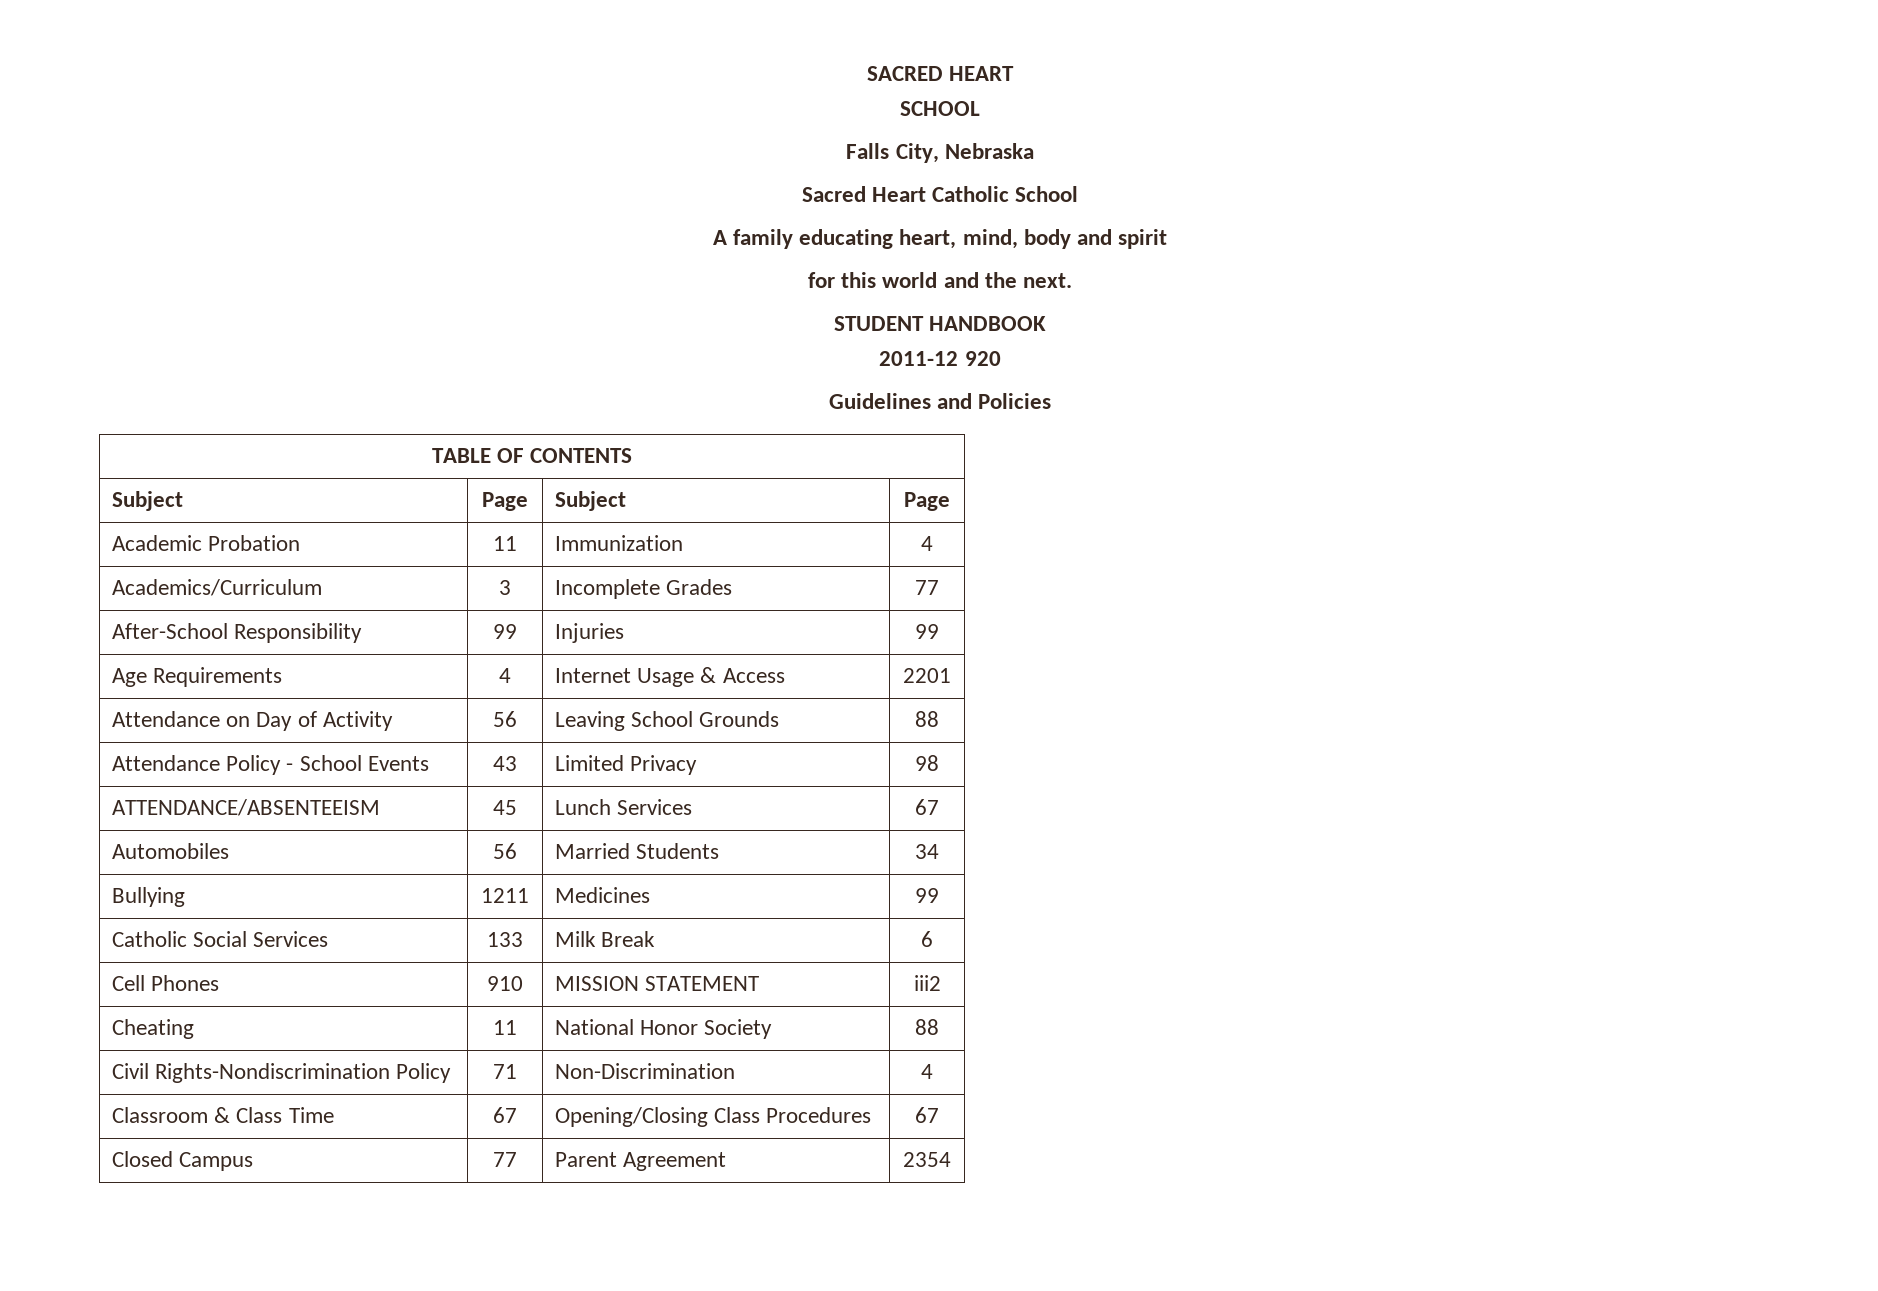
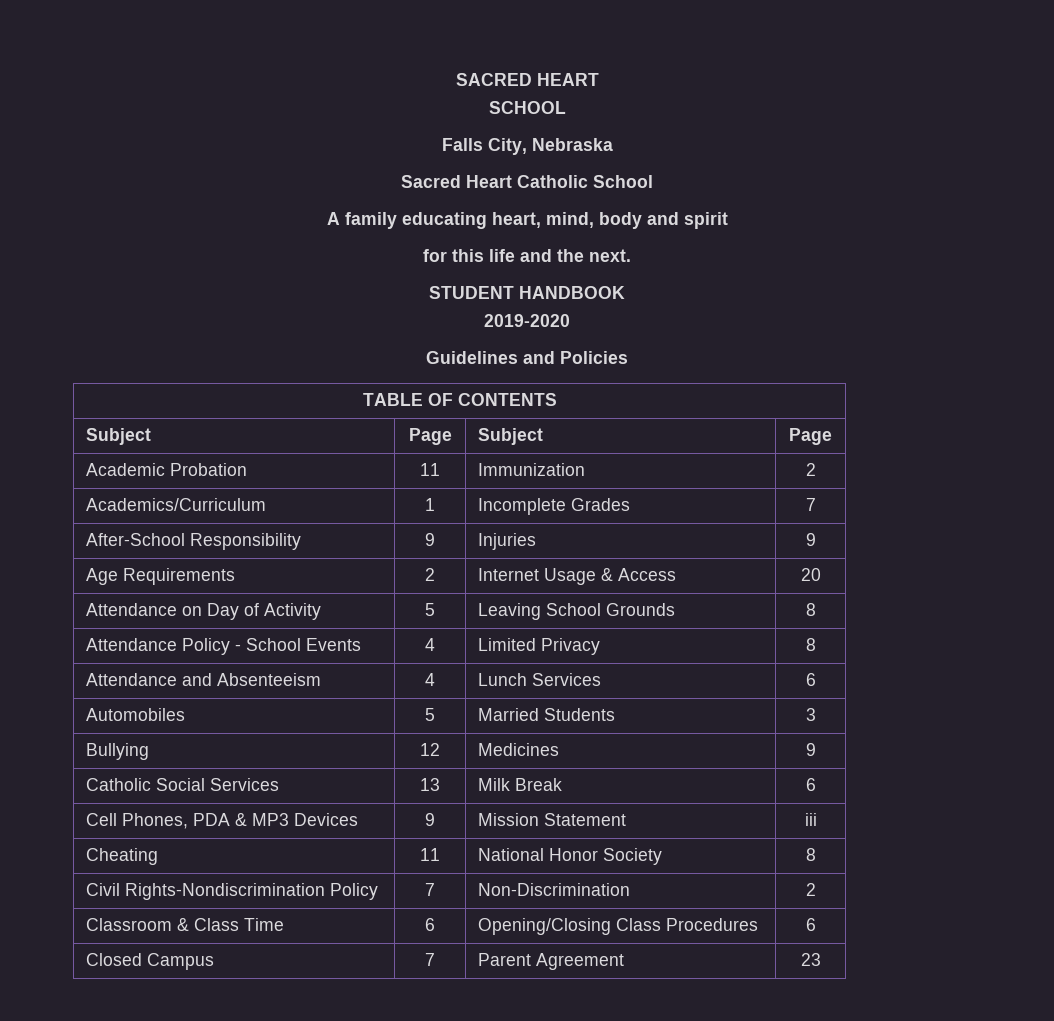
[882,272,938,288] world -> [489,249,515,262] life
[879,351,1001,366] 2011-12 920 -> [484,314,570,327] 2019-2020
[921,536,933,551] 4 -> [805,463,816,476] 2
[499,580,511,595] 3 -> [425,498,435,511] 1
[915,580,939,595] 77 -> [805,498,816,511] 7
[493,624,517,639] 99 -> [425,533,435,546] 9
[915,624,939,639] 99 -> [805,533,816,546] 9
[499,668,511,683] 4 -> [425,568,435,581] 2
[903,668,951,683] 2201 -> [800,568,821,581] 20
[493,711,517,727] 56 -> [425,603,435,616] 5
[915,711,939,727] 88 -> [805,603,816,616] 8
[493,756,517,771] 43 -> [425,638,435,651] 4
[915,755,939,771] [111,799,380,816] [493,800,517,815] 98 // ATTENDANCE/ABSENTEEISM | 45 -> [805,638,816,651] [86,673,322,686] [425,673,435,686] 8 // Attendance and Absenteeism | 4
[915,799,939,815] 67 -> [805,673,816,686] 6
[493,843,517,859] 56 -> [425,708,435,721] 5
[915,844,939,859] 34 -> [805,708,816,721] 3
[481,888,529,903] 1211 -> [420,743,440,756] 12
[915,888,939,903] 99 -> [805,743,816,756] 9
[487,932,523,947] 133 -> [420,778,440,791] 13
[151,975,220,991] [487,976,523,991] [554,976,760,991] [913,975,941,991] Phones | 910 | MISSION STATEMENT | iii2 -> [122,813,359,829] [425,813,435,826] [478,813,627,826] [804,813,817,826] Phones, PDA & MP3 Devices | 9 | Mission Statement | iii
[915,1019,939,1035] 88 -> [805,848,816,861] 8
[493,1064,517,1079] 71 -> [425,883,435,896] 7
[921,1064,933,1079] 4 -> [805,883,816,896] 2
[493,1107,517,1123] 67 -> [425,918,435,931] 6
[915,1107,939,1123] 67 -> [805,918,816,931] 6
[493,1152,517,1167] 77 -> [425,953,435,966] 7
[903,1152,951,1167] 2354 -> [800,953,821,966] 23

